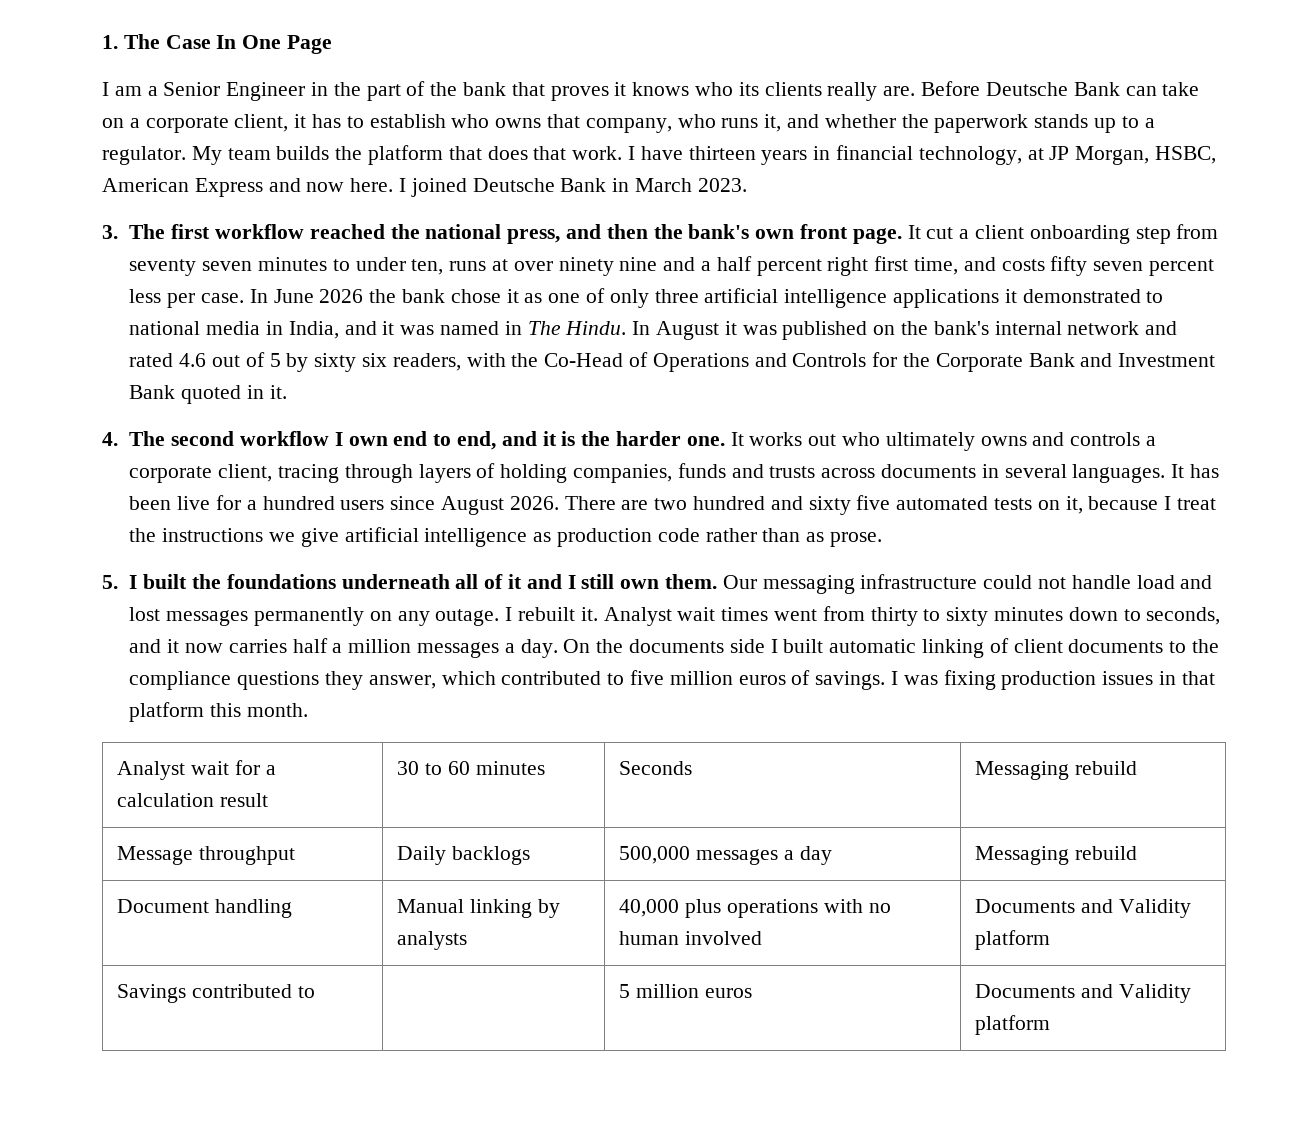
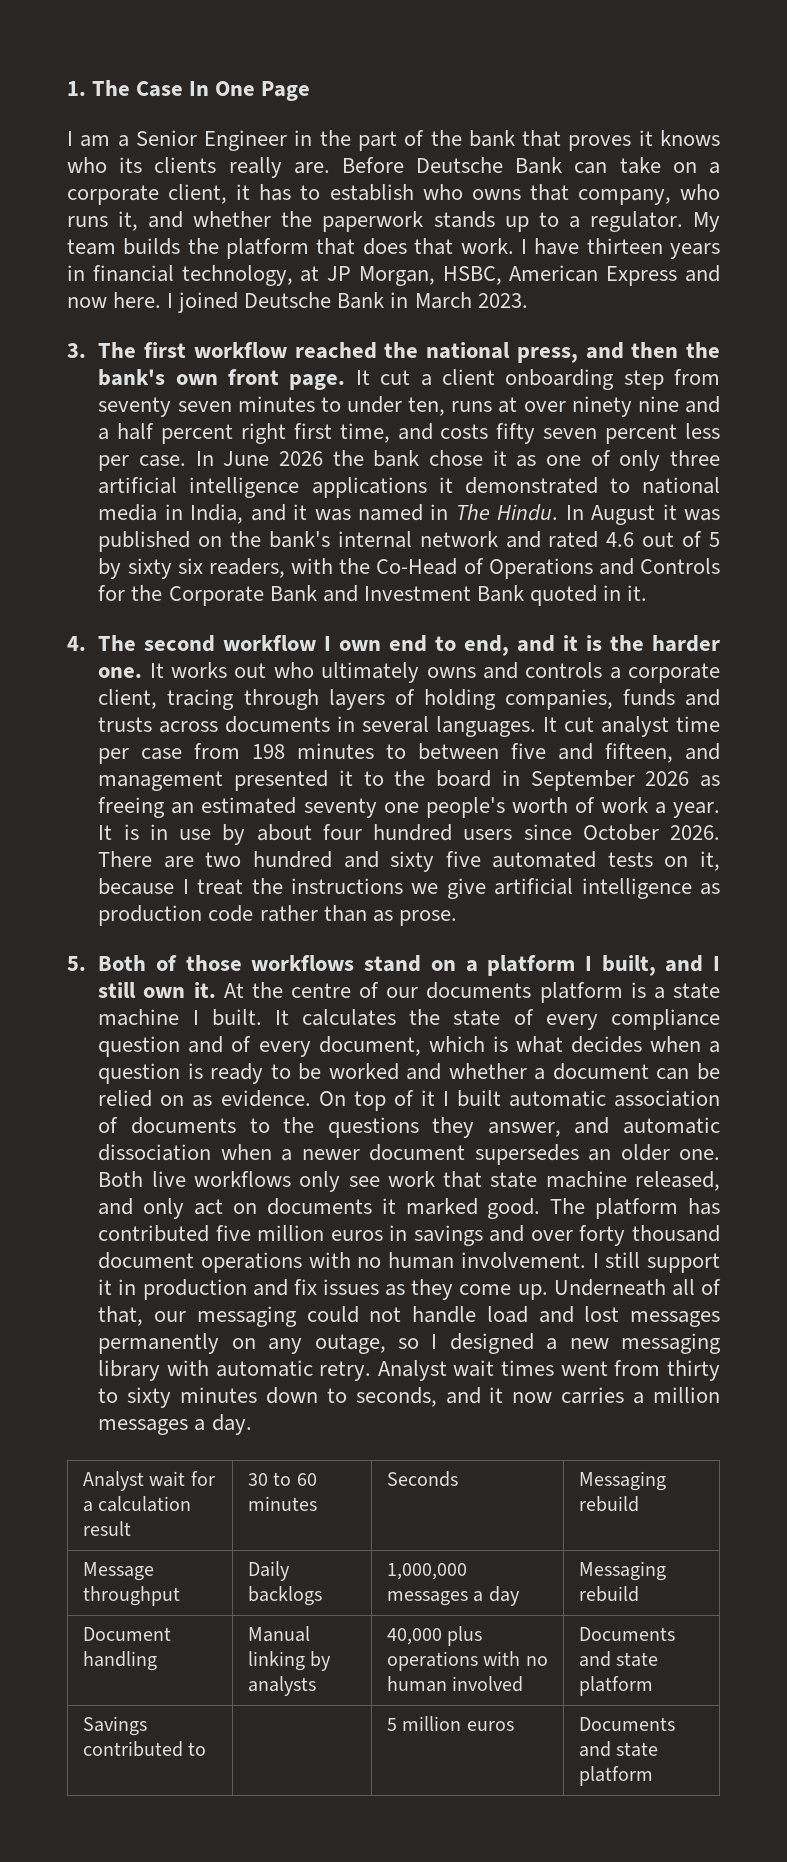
[1190,464,1220,478] [129,495,257,510] has been live for a -> [564,716,720,737] [98,743,720,764] [98,770,720,791] [98,797,720,818] [98,824,362,845] cut analyst time per case from 198 minutes to between five and fifteen, and management presented it to the board in September 2026 as freeing an estimated seventy one people's worth of work a year. It is in use by about four
[441,496,505,515] August -> [582,824,659,841] October
[129,574,978,594] I built the foundations underneath all of it and I still own them. Our messaging infrastructure -> [98,955,720,976] [98,982,720,1003] [98,1009,720,1030] [98,1036,720,1057] [98,1063,721,1084] [98,1090,721,1111] [98,1117,720,1138] [98,1144,721,1165] [98,1171,720,1192] [98,1198,720,1219] [98,1225,720,1246] [98,1252,720,1273] [98,1279,721,1300] [98,1306,297,1327] Both of those workflows stand on a platform I built, and I still own it. At the centre of our documents platform is a state machine I built. It calculates the state of every compliance question and of every document, which is what decides when a question is ready to be worked and whether a document can be relied on as evidence. On top of it I built automatic association of documents to the questions they answer, and automatic dissociation when a newer document supersedes an older one. Both live workflows only see work that state machine released, and only act on documents it marked good. The platform has contributed five million euros in savings and over forty thousand document operations with no human involvement. I still support it in production and fix issues as they come up. Underneath all of that, our messaging
[435,607,598,626] outage. I rebuilt it. -> [314,1333,721,1354] [98,1360,372,1381] outage, so I designed a new messaging library with automatic retry.
[292,638,328,653] half -> (625, 1395) none
[563,638,1220,658] [129,670,1215,690] [129,702,309,722] On the documents side I built automatic linking of client documents to the compliance questions they answer, which contributed to five million euros of savings. I was fixing production issues in that platform this month. -> (252, 1424) none
[619,846,691,864] 500,000 -> [386,1563,467,1580] 1,000,000
[1119,899,1192,918] Validity -> [616,1652,659,1667] state
[1119,984,1192,1003] Validity -> [616,1742,659,1757] state

